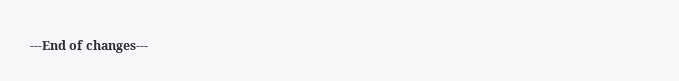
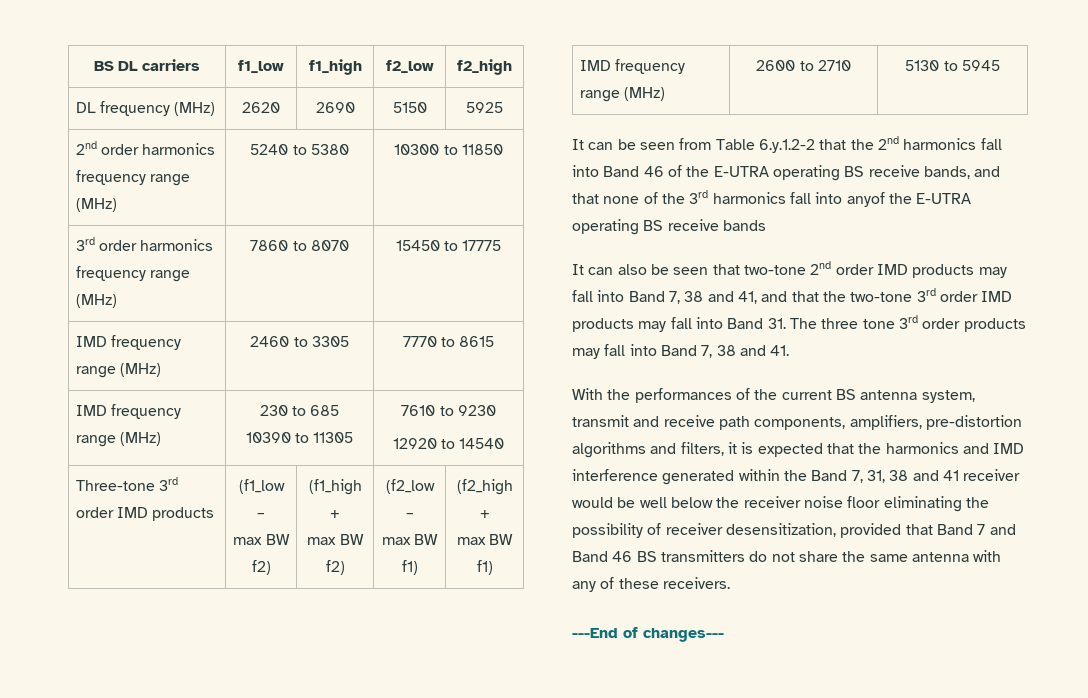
(30, 45) none -> [93,59,201,71] [238,60,284,73] [308,59,362,75] [385,60,434,73] [457,59,512,75] [75,101,216,116] [242,102,280,113] [315,102,355,113] [392,102,427,113] [466,102,503,113] [75,141,216,155] [75,170,191,186] [75,198,117,212] [250,144,349,155] [394,144,503,155] [75,237,214,251] [75,266,191,282] [75,294,117,308] [250,240,349,251] [395,240,502,251] [75,335,182,350] [75,363,162,378] [250,336,349,347] [402,336,495,347] [75,404,182,419] [75,432,162,447] [259,405,340,416] [245,432,354,443] [401,405,496,416] [392,438,505,449] [75,477,179,491] [75,507,215,521] [238,479,285,494] [257,513,265,518] [233,534,290,545] [251,560,271,575] [308,479,362,495] [330,510,340,518] [307,534,364,545] [325,560,345,575] [385,479,435,494] [405,513,414,518] [381,534,439,545] [401,560,418,575] [456,479,513,495] [479,510,490,518] [456,534,514,545] [476,560,493,575] [579,59,686,74] [579,87,666,102] [756,60,851,71] [905,60,1000,71] [572,136,1002,153] [572,165,1001,181] [572,190,972,207] [572,219,766,235] [572,261,1007,278] [572,288,1013,304] [572,315,1026,332] [572,344,790,359] [572,388,975,403] [572,415,1022,430] [572,442,1025,458] [572,469,1021,485] [572,496,989,512] [572,523,1016,538] [572,550,1002,562] [572,577,730,592] BS DL carriers | f1_low | f1_high | f2_low | f2_high // DL frequency (MHz) | 2620 | 2690 | 5150 | 5925 // 2nd order harmonics frequency range (MHz) | 5240 to 5380 | 10300 to 11850 // 3rd order harmonics frequency range (MHz) | 7860 to 8070 | 15450 to 17775 // IMD frequency range (MHz) | 2460 to 3305 | 7770 to 8615 // IMD frequency range (MHz) | 230 to 685 // 10390 to 11305 | 7610 to 9230 // 12920 to 14540 // Three-tone 3rd order IMD products | (f1_low – // max BW f2) | (f1_high + // max BW f2) | (f2_low – // max BW f1) | (f2_high + // max BW f1) // IMD frequency range (MHz) | 2600 to 2710 | 5130 to 5945 // It can be seen from Table 6.y.1.2-2 that the 2nd harmonics fall into Band 46 of the E-UTRA operating BS receive bands, and that none of the 3rd harmonics fall into anyof the E-UTRA operating BS receive bands // It can also be seen that two-tone 2nd order IMD products may fall into Band 7, 38 and 41, and that the two-tone 3rd order IMD products may fall into Band 31. The three tone 3rd order products may fall into Band 7, 38 and 41. // With the performances of the current BS antenna system, transmit and receive path components, amplifiers, pre-distortion algorithms and filters, it is expected that the harmonics and IMD interference generated within the Band 7, 31, 38 and 41 receiver would be well below the receiver noise floor eliminating the possibility of receiver desensitization, provided that Band 7 and Band 46 BS transmitters do not share the same antenna with any of these receivers. //

